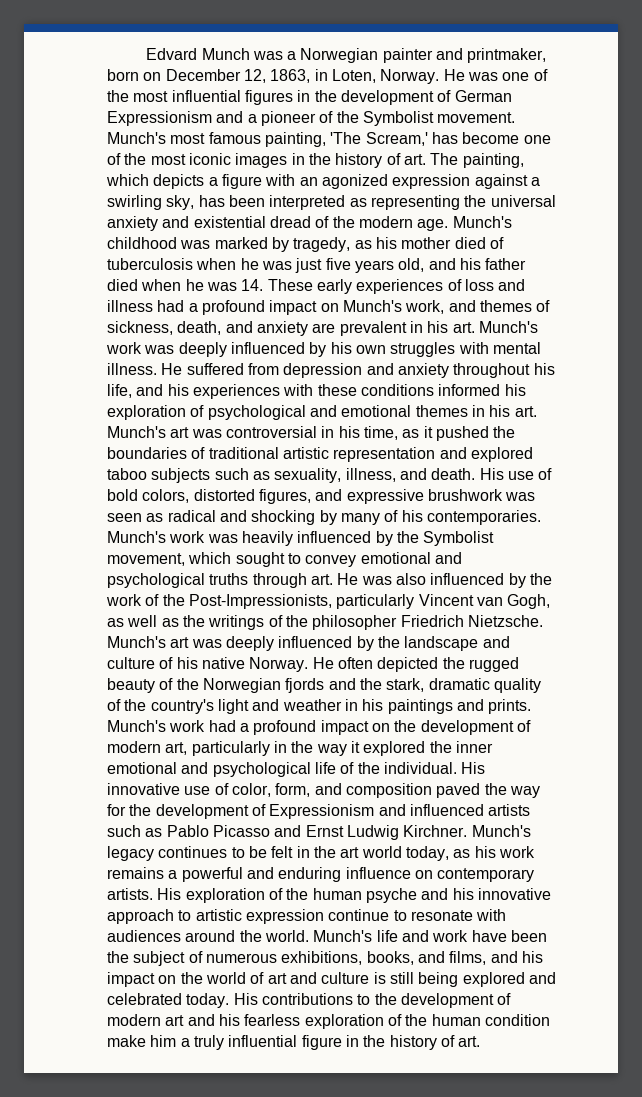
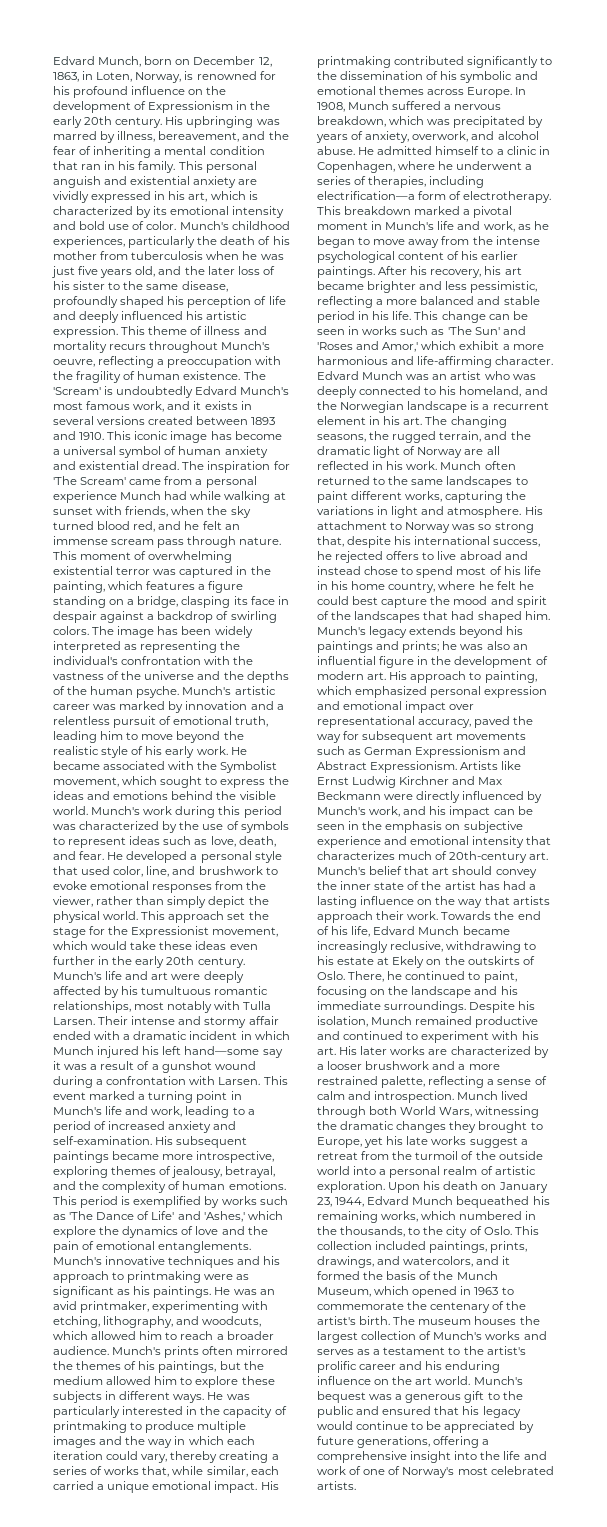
[146,48,547,63] Edvard Munch was a Norwegian painter and printmaker, -> [53,56,142,67] Edvard Munch,
[380,69,548,84] [107,90,512,105] [107,111,516,126] [107,132,551,147] [107,153,524,168] [106,174,540,189] [107,195,556,210] [107,216,512,231] [107,237,504,252] Norway. He was one of the most influential figures in the development of German Expressionism and a pioneer of the Symbolist movement. Munch's most famous painting, 'The Scream,' has become one of the most iconic images in the history of art. The painting, which depicts a figure with an agonized expression against a swirling sky, has been interpreted as representing the universal anxiety and existential dread of the modern age. Munch's childhood was marked by tragedy, as his mother died of -> [135,71,276,83] [53,86,227,98] [53,101,271,113] [53,116,280,128] [53,131,289,143] [53,146,265,158] [53,161,257,173] [53,176,258,188] [53,191,258,203] [53,206,285,218] [53,221,290,230] [53,236,290,248] [53,251,129,260] Norway, is renowned for his profound influence on the development of Expressionism in the early 20th century. His upbringing was marred by illness, bereavement, and the fear of inheriting a mental condition that ran in his family. This personal anguish and existential anxiety are vividly expressed in his art, which is characterized by its emotional intensity and bold use of color. Munch's childhood experiences, particularly the death of his mother from
[459,258,527,270] [107,279,526,294] [107,300,551,315] [107,321,538,336] [106,342,541,357] [107,363,555,378] [107,384,526,399] [107,405,537,420] [107,426,516,441] [107,447,533,462] [107,468,553,483] [107,489,536,504] [107,510,541,525] [107,531,393,546] his father died when he was 14. These early experiences of loss and illness had a profound impact on Munch's work, and themes of sickness, death, and anxiety are prevalent in his art. Munch's work was deeply influenced by his own struggles with mental illness. He suffered from depression and anxiety throughout his life, and his experiences with these conditions informed his exploration of psychological and emotional themes in his art. Munch's art was controversial in his time, as it pushed the boundaries of traditional artistic representation and explored taboo subjects such as sexuality, illness, and death. His use of bold colors, distorted figures, and expressive brushwork was seen as radical and shocking by many of his contemporaries. Munch's work was heavily influenced by -> [184,266,275,275] [53,281,228,292] [53,296,286,308] [53,311,248,323] [53,326,267,338] [53,341,271,353] [53,356,282,368] [53,371,266,383] [53,386,290,398] [53,401,252,412] [53,416,276,425] [53,431,282,443] [53,446,268,458] [53,461,290,473] [53,476,257,488] [53,491,286,503] [53,506,251,518] [53,521,240,532] [53,536,282,548] [53,551,233,563] [53,566,271,578] [53,581,244,593] [53,596,289,608] [53,611,277,623] [53,626,253,638] [53,641,241,653] [53,656,254,665] [53,671,289,683] [53,686,276,698] [53,701,284,713] [53,716,269,728] [53,731,244,743] [53,746,247,758] [53,761,195,770] the later loss of his sister to the same disease, profoundly shaped his perception of life and deeply influenced his artistic expression. This theme of illness and mortality recurs throughout Munch's oeuvre, reflecting a preoccupation with the fragility of human existence. The 'Scream' is undoubtedly Edvard Munch's most famous work, and it exists in several versions created between 1893 and 1910. This iconic image has become a universal symbol of human anxiety and existential dread. The inspiration for 'The Scream' came from a personal experience Munch had while walking at sunset with friends, when the sky turned blood red, and he felt an immense scream pass through nature. This moment of overwhelming existential terror was captured in the painting, which features a figure standing on a bridge, clasping its face in despair against a backdrop of swirling colors. The image has been widely interpreted as representing the individual's confrontation with the vastness of the universe and the depths of the human psyche. Munch's artistic career was marked by innovation and a relentless pursuit of emotional truth, leading him to move beyond the realistic style of his early work. He became associated with
[305,552,462,567] [107,573,552,588] [106,594,551,609] [107,615,543,630] [107,636,510,651] [107,657,519,672] [107,678,541,693] [107,699,532,714] [107,720,531,735] [107,741,493,756] [107,762,486,777] [107,783,540,798] [107,804,531,819] [107,825,531,840] [107,846,535,861] [107,867,535,882] [107,888,551,903] [107,909,507,924] [107,930,547,942] [107,951,543,966] [107,972,556,987] [107,993,512,1008] [107,1014,550,1029] [107,1035,481,1050] convey emotional and psychological truths through art. He was also influenced by the work of the Post-Impressionists, particularly Vincent van Gogh, as well as the writings of the philosopher Friedrich Nietzsche. Munch's art was deeply influenced by the landscape and culture of his native Norway. He often depicted the rugged beauty of the Norwegian fjords and the stark, dramatic quality of the country's light and weather in his paintings and prints. Munch's work had a profound impact on the development of modern art, particularly in the way it explored the inner emotional and psychological life of the individual. His innovative use of color, form, and composition paved the way for the development of Expressionism and influenced artists such as Pablo Picasso and Ernst Ludwig Kirchner. Munch's legacy continues to be felt in the art world today, as his work remains a powerful and enduring influence on contemporary artists. His exploration of the human psyche and his innovative approach to artistic expression continue to resonate with audiences around the world. Munch's life and work have been the subject of numerous exhibitions, books, and films, and his impact on the world of art and culture is still being explored and celebrated today. His contributions to the development of modern art and his fearless exploration of the human condition make him a truly influential figure in the history of art. -> [220,776,289,788] [53,791,276,800] [53,806,282,818] [53,821,289,833] [53,836,276,848] [53,851,282,863] [53,866,278,877] [53,881,267,893] [53,896,269,908] [53,911,269,923] [53,926,279,938] [53,941,258,950] [53,956,245,968] [53,971,244,983] [53,986,269,998] [53,1001,272,1013] [53,1016,279,1028] [53,1031,290,1040] [53,1046,283,1058] [53,1061,256,1073] [53,1076,288,1088] [53,1091,242,1103] [53,1106,255,1118] [53,1121,237,1133] [53,1136,248,1148] [53,1151,275,1163] [53,1166,276,1178] [53,1181,286,1193] [53,1196,288,1208] [53,1211,283,1222] [53,1226,268,1238] [53,1241,252,1253] [53,1256,281,1268] [53,1271,250,1283] [53,1286,275,1298] [53,1301,269,1313] [53,1316,262,1328] [53,1331,274,1340] [53,1346,289,1358] [53,1361,264,1373] [53,1376,275,1388] [53,1391,250,1403] [53,1406,287,1418] [53,1421,247,1433] [53,1436,255,1448] [53,1451,279,1463] [53,1466,279,1477] [53,1481,279,1493] [317,56,553,68] [317,71,538,83] [317,86,527,98] [317,101,502,112] [317,116,544,128] [316,131,539,143] [317,146,550,155] [317,161,533,173] [317,176,485,188] [317,191,552,203] [317,206,513,218] [317,221,549,232] [317,236,540,248] [317,251,519,263] [317,266,522,278] [317,281,538,293] [317,296,540,308] [317,311,528,323] [317,326,526,335] [317,341,544,352] [317,356,554,368] [317,371,536,380] [317,386,548,398] [317,401,549,413] [317,416,507,428] [317,431,531,443] [317,446,500,458] [317,461,516,470] [317,476,528,488] [317,491,527,503] [317,506,543,518] [317,521,534,533] [317,536,541,548] [317,551,528,563] [317,566,541,578] [317,581,534,593] [317,596,547,608] [317,611,550,623] [317,626,524,638] [317,641,528,653] [317,656,548,668] [317,671,537,683] [317,686,548,698] [317,701,475,713] [317,716,534,728] [317,731,527,743] [317,746,527,758] [317,761,522,773] [317,776,503,788] [317,791,543,803] [317,806,533,818] [317,821,523,833] [317,836,552,848] [317,851,549,863] [317,866,537,878] [317,881,536,890] [317,896,550,908] [317,911,541,923] [317,926,510,937] [317,941,537,953] [317,956,535,968] [317,971,517,983] [317,986,518,998] [317,1001,536,1013] [317,1016,539,1028] [317,1031,539,1043] [317,1046,549,1058] [317,1061,500,1070] [317,1076,547,1088] [317,1091,529,1103] [317,1106,540,1118] [317,1121,543,1133] [317,1136,528,1148] [317,1151,543,1160] [317,1166,536,1178] [317,1181,548,1193] [317,1196,550,1208] [317,1211,537,1223] [317,1226,539,1238] [317,1241,528,1253] [317,1256,511,1268] [317,1271,498,1280] [317,1286,514,1298] [317,1301,527,1313] [317,1316,540,1325] [317,1331,547,1343] [317,1346,526,1355] [317,1361,501,1373] [317,1376,523,1385] [317,1391,523,1403] [317,1406,521,1418] [317,1421,534,1433] [317,1436,490,1448] [317,1451,547,1463] [317,1466,554,1478] [317,1481,356,1490] express the ideas and emotions behind the visible world. Munch's work during this period was characterized by the use of symbols to represent ideas such as love, death, and fear. He developed a personal style that used color, line, and brushwork to evoke emotional responses from the viewer, rather than simply depict the physical world. This approach set the stage for the Expressionist movement, which would take these ideas even further in the early 20th century. Munch's life and art were deeply affected by his tumultuous romantic relationships, most notably with Tulla Larsen. Their intense and stormy affair ended with a dramatic incident in which Munch injured his left hand—some say it was a result of a gunshot wound during a confrontation with Larsen. This event marked a turning point in Munch's life and work, leading to a period of increased anxiety and self-examination. His subsequent paintings became more introspective, exploring themes of jealousy, betrayal, and the complexity of human emotions. This period is exemplified by works such as 'The Dance of Life' and 'Ashes,' which explore the dynamics of love and the pain of emotional entanglements. Munch's innovative techniques and his approach to printmaking were as significant as his paintings. He was an avid printmaker, experimenting with etching, lithography, and woodcuts, which allowed him to reach a broader audience. Munch's prints often mirrored the themes of his paintings, but the medium allowed him to explore these subjects in different ways. He was particularly interested in the capacity of printmaking to produce multiple images and the way in which each iteration could vary, thereby creating a series of works that, while similar, each carried a unique emotional impact. His printmaking contributed significantly to the dissemination of his symbolic and emotional themes across Europe. In 1908, Munch suffered a nervous breakdown, which was precipitated by years of anxiety, overwork, and alcohol abuse. He admitted himself to a clinic in Copenhagen, where he underwent a series of therapies, including electrification—a form of electrotherapy. This breakdown marked a pivotal moment in Munch's life and work, as he began to move away from the intense psychological content of his earlier paintings. After his recovery, his art became brighter and less pessimistic, reflecting a more balanced and stable period in his life. This change can be seen in works such as 'The Sun' and 'Roses and Amor,' which exhibit a more harmonious and life-affirming character. Edvard Munch was an artist who was deeply connected to his homeland, and the Norwegian landscape is a recurrent element in his art. The changing seasons, the rugged terrain, and the dramatic light of Norway are all reflected in his work. Munch often returned to the same landscapes to paint different works, capturing the variations in light and atmosphere. His attachment to Norway was so strong that, despite his international success, he rejected offers to live abroad and instead chose to spend most of his life in his home country, where he felt he could best capture the mood and spirit of the landscapes that had shaped him. Munch's legacy extends beyond his paintings and prints; he was also an influential figure in the development of modern art. His approach to painting, which emphasized personal expression and emotional impact over representational accuracy, paved the way for subsequent art movements such as German Expressionism and Abstract Expressionism. Artists like Ernst Ludwig Kirchner and Max Beckmann were directly influenced by Munch's work, and his impact can be seen in the emphasis on subjective experience and emotional intensity that characterizes much of 20th-century art. Munch's belief that art should convey the inner state of the artist has had a lasting influence on the way that artists approach their work. Towards the end of his life, Edvard Munch became increasingly reclusive, withdrawing to his estate at Ekely on the outskirts of Oslo. There, he continued to paint, focusing on the landscape and his immediate surroundings. Despite his isolation, Munch remained productive and continued to experiment with his art. His later works are characterized by a looser brushwork and a more restrained palette, reflecting a sense of calm and introspection. Munch lived through both World Wars, witnessing the dramatic changes they brought to Europe, yet his late works suggest a retreat from the turmoil of the outside world into a personal realm of artistic exploration. Upon his death on January 23, 1944, Edvard Munch bequeathed his remaining works, which numbered in the thousands, to the city of Oslo. This collection included paintings, prints, drawings, and watercolors, and it formed the basis of the Munch Museum, which opened in 1963 to commemorate the centenary of the artist's birth. The museum houses the largest collection of Munch's works and serves as a testament to the artist's prolific career and his enduring influence on the art world. Munch's bequest was a generous gift to the public and ensured that his legacy would continue to be appreciated by future generations, offering a comprehensive insight into the life and work of one of Norway's most celebrated artists.

